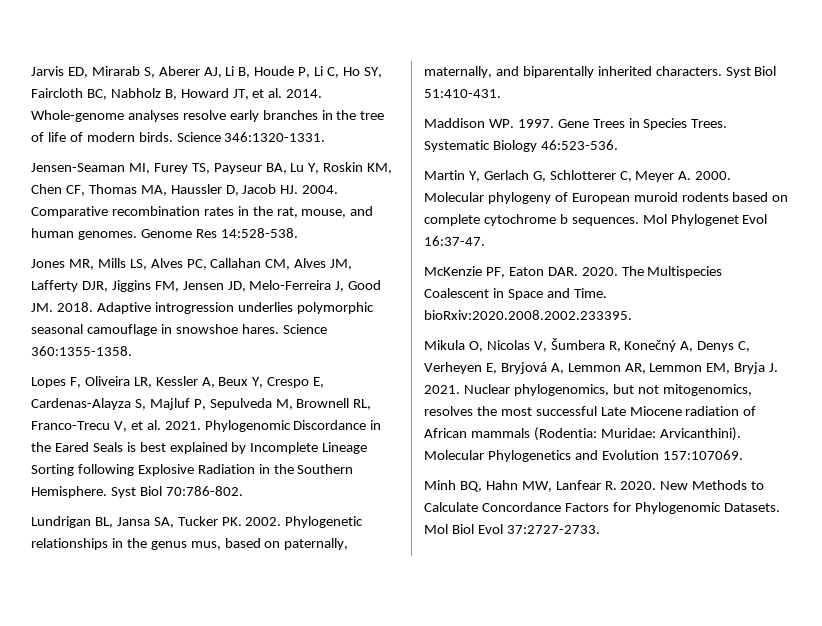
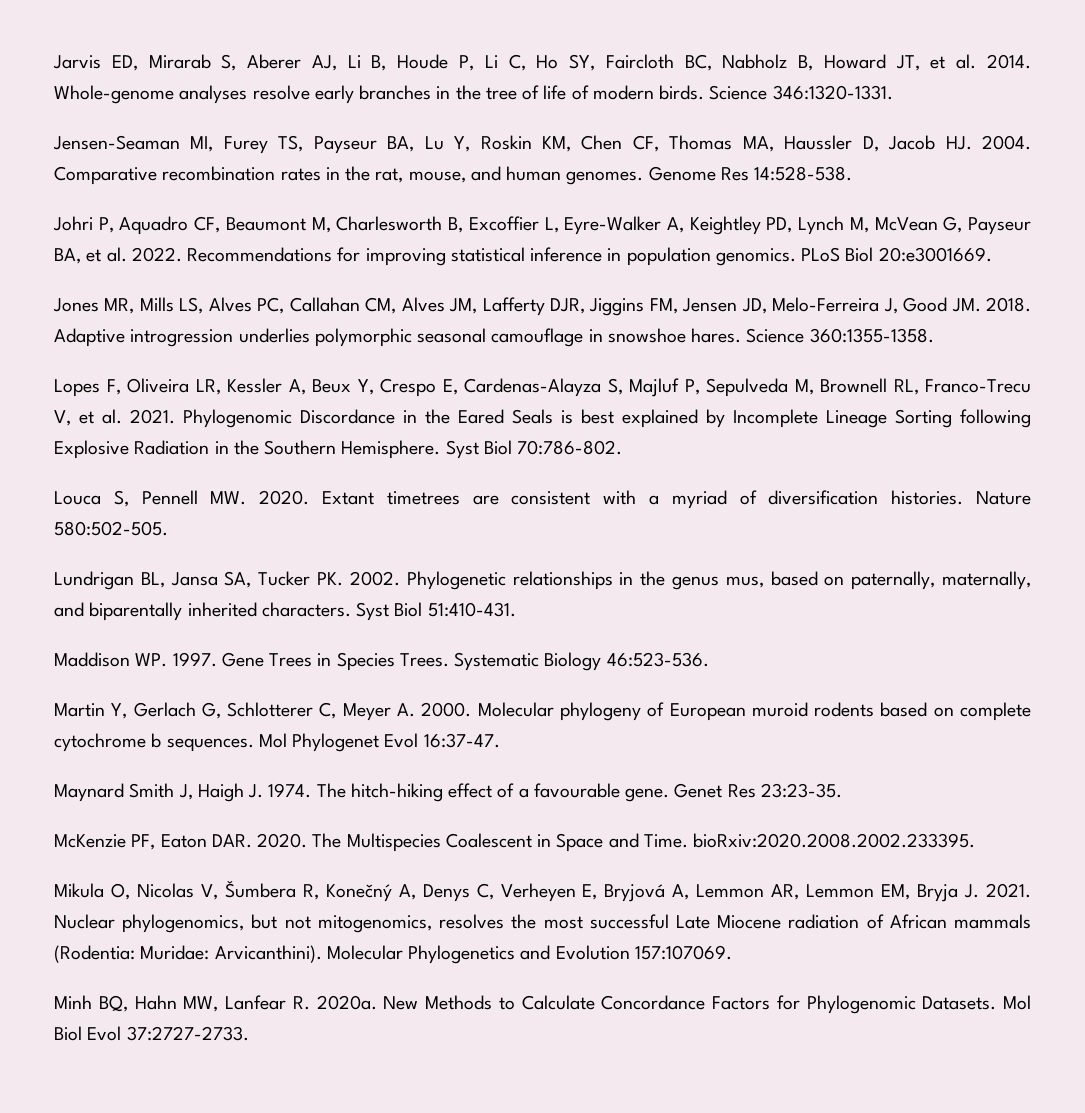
(298, 233) none -> [53,216,1031,235] [54,247,992,266] // Johri P, Aquadro CF, Beaumont M, Charlesworth B, Excoffier L, Eyre-Walker A, Keightley PD, Lynch M, McVean G, Payseur BA, et al. 2022. Recommendations for improving statistical inference in population genomics. PLoS Biol 20:e3001669.
(243, 491) none -> [54,490,1031,509] [54,521,168,536] // Louca S, Pennell MW. 2020. Extant timetrees are consistent with a myriad of diversification histories. Nature 580:502-505.
(485, 241) none -> [54,783,842,802] // Maynard Smith J, Haigh J. 1974. The hitch-hiking effect of a favourable gene. Genet Res 23:23-35.
[620,481,657,490] 2020. -> [316,995,377,1010] 2020a.

